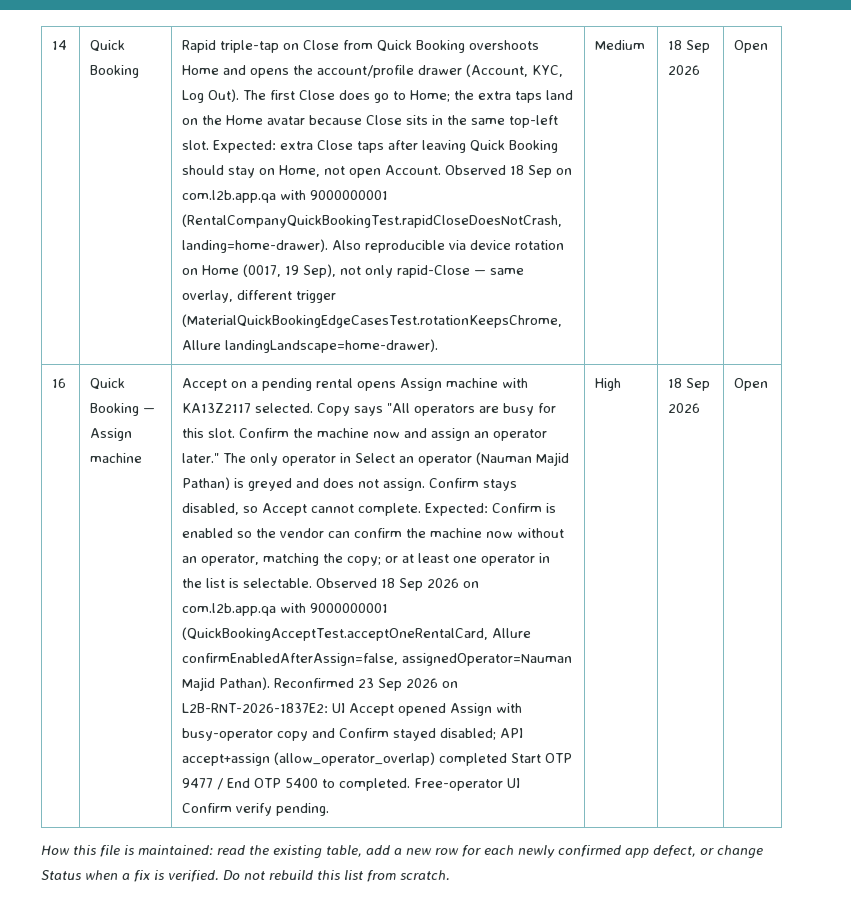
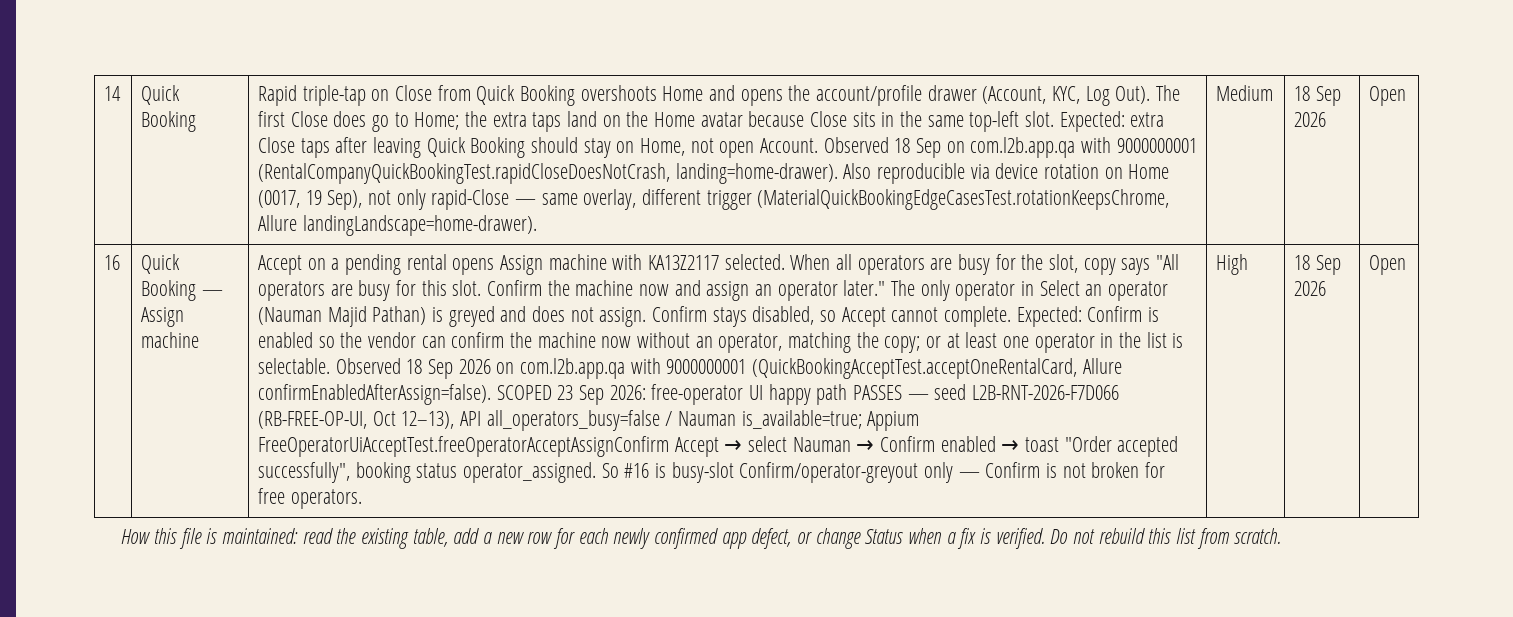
[317,403,351,416] Copy -> [790,254,1116,275] When all operators are busy for the slot, copy
[182,653,573,666] [182,677,459,691] [182,703,523,716] [182,728,524,741] [182,752,573,766] [182,778,521,791] [182,803,330,816] confirmEnabledAfterAssign=false, assignedOperator=Nauman Majid Pathan). Reconfirmed 23 Sep 2026 on L2B-RNT-2026-1837E2: UI Accept opened Assign with busy-operator copy and Confirm stayed disabled; API accept+assign (allow_operator_overlap) completed Start OTP 9477 / End OTP 5400 to completed. Free-operator UI Confirm verify pending. -> [258,384,1120,405] [258,410,920,431] [258,436,1179,457] [258,462,1166,483] [258,488,362,509] confirmEnabledAfterAssign=false). SCOPED 23 Sep 2026: free-operator UI happy path PASSES — seed L2B-RNT-2026-F7D066 (RB-FREE-OP-UI, Oct 12–13), API all_operators_busy=false / Nauman is_available=true; Appium FreeOperatorUiAcceptTest.freeOperatorAcceptAssignConfirm Accept → select Nauman → Confirm enabled → toast "Order accepted successfully", booking status operator_assigned. So #16 is busy-slot Confirm/operator-greyout only — Confirm is not broken for free operators.

